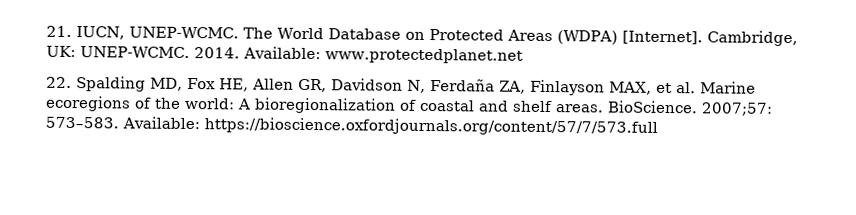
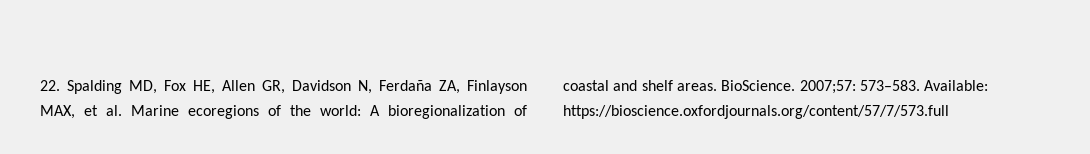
[46,25,798,47] [46,45,523,64] 21. IUCN, UNEP-WCMC. The World Database on Protected Areas (WDPA) [Internet]. Cambridge, UK: UNEP-WCMC. 2014. Available: www.protectedplanet.net // -> (40, 85) none

